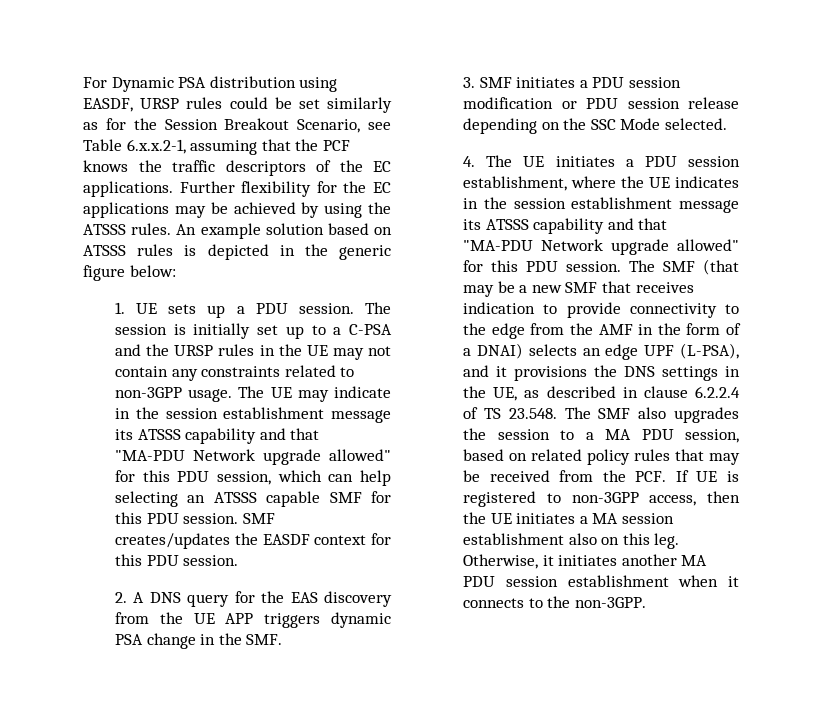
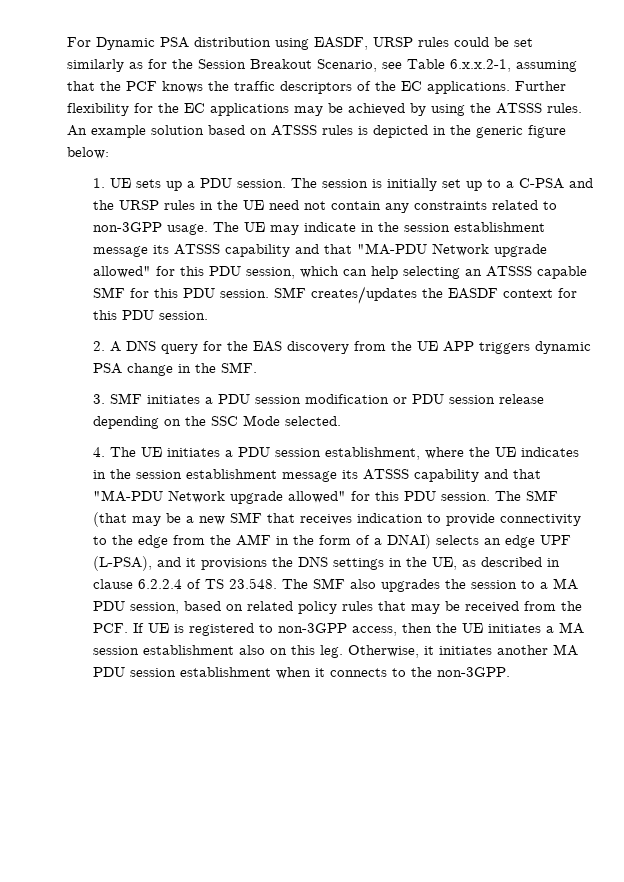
[332,348,364,360] may -> [268,200,299,210] need

